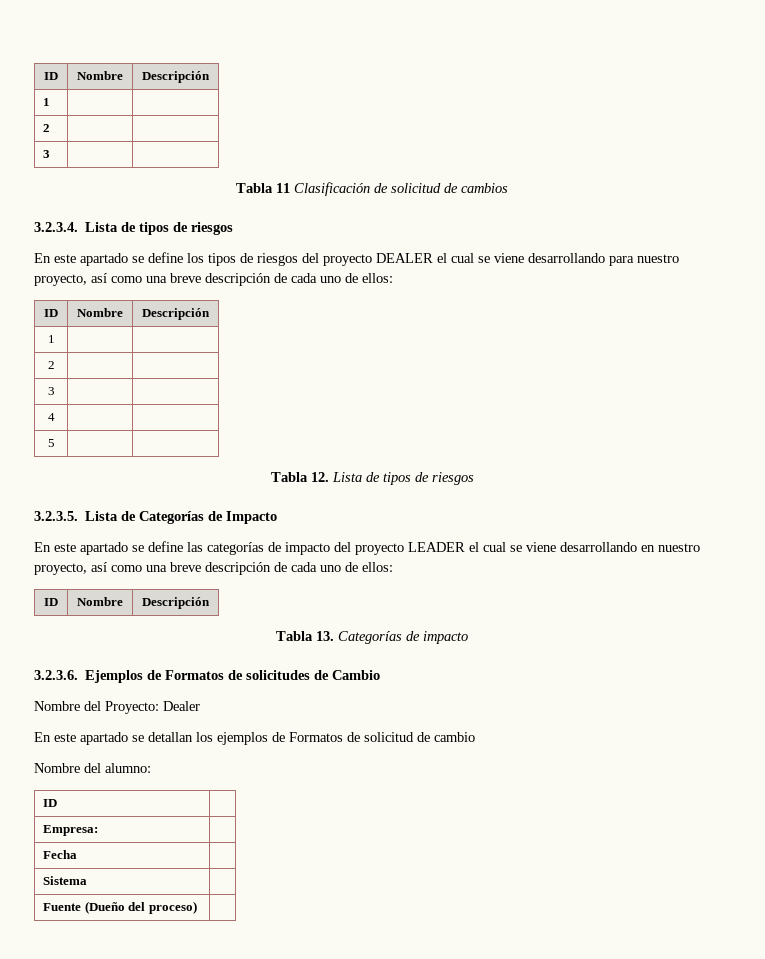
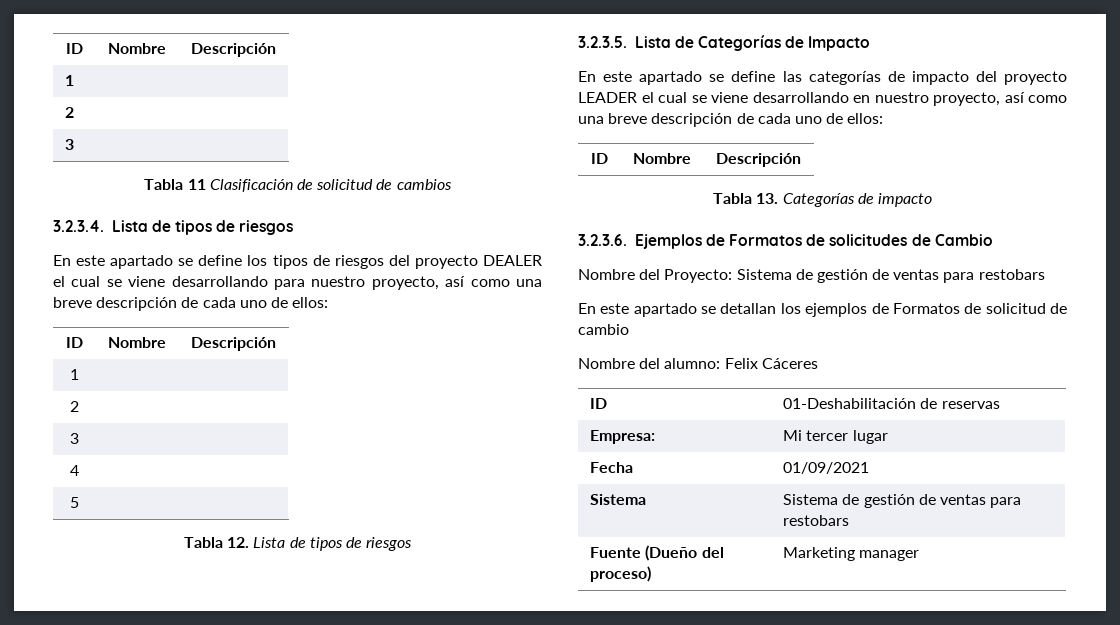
[163,701,200,711] Dealer -> [736,269,1045,283] Sistema de gestión de ventas para restobars
[43,799,58,807] [43,825,99,836] // ID | // Empresa: | -> [724,358,818,369] [590,398,608,409] [783,398,1000,409] [590,430,656,444] [783,430,888,444] Felix Cáceres // ID | 01-Deshabilitación de reservas // Empresa: | Mi tercer lugar
(78, 854) none -> [783,462,870,474] 01/09/2021
(88, 880) none -> [783,494,1022,508] [783,515,850,526] Sistema de gestión de ventas para restobars
(197, 907) none -> [783,547,920,561] Marketing manager

